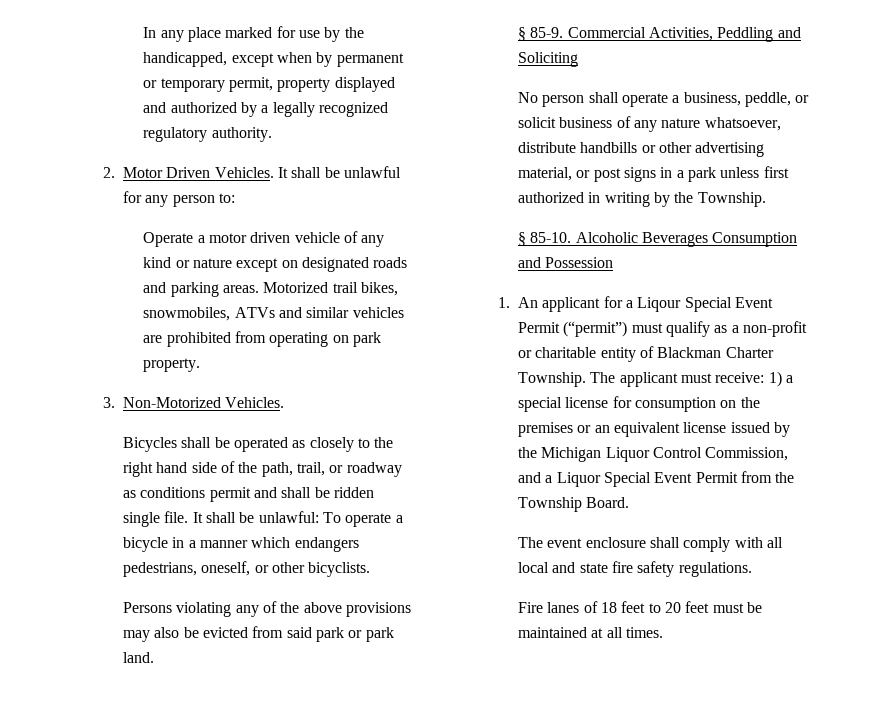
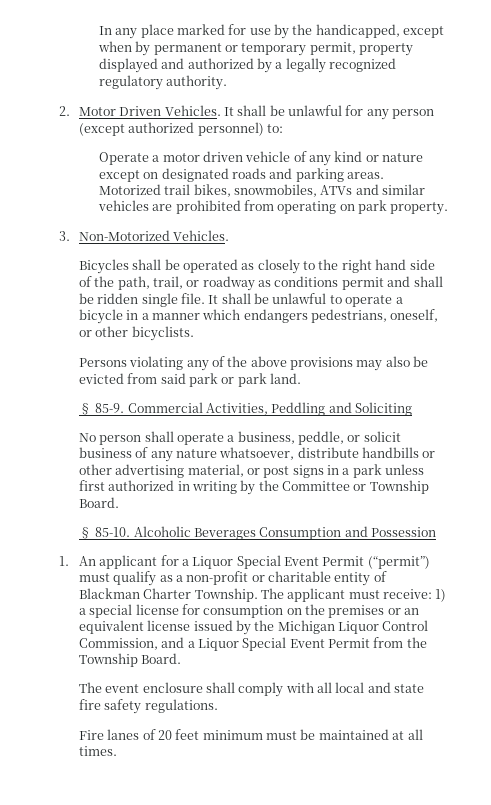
(215, 201) none -> [78,122,264,136] (except authorized personnel)
[258,511,341,523] unlawful: To -> [272,293,342,304] unlawful to
[697,192,766,207] Township. -> [282,480,429,494] [78,497,119,508] Committee or Township Board.
[637,297,682,312] Liqour -> [192,556,234,569] Liquor
[600,601,661,613] 18 feet to -> (156, 734) none
(710, 607) none -> [202,730,263,740] minimum

